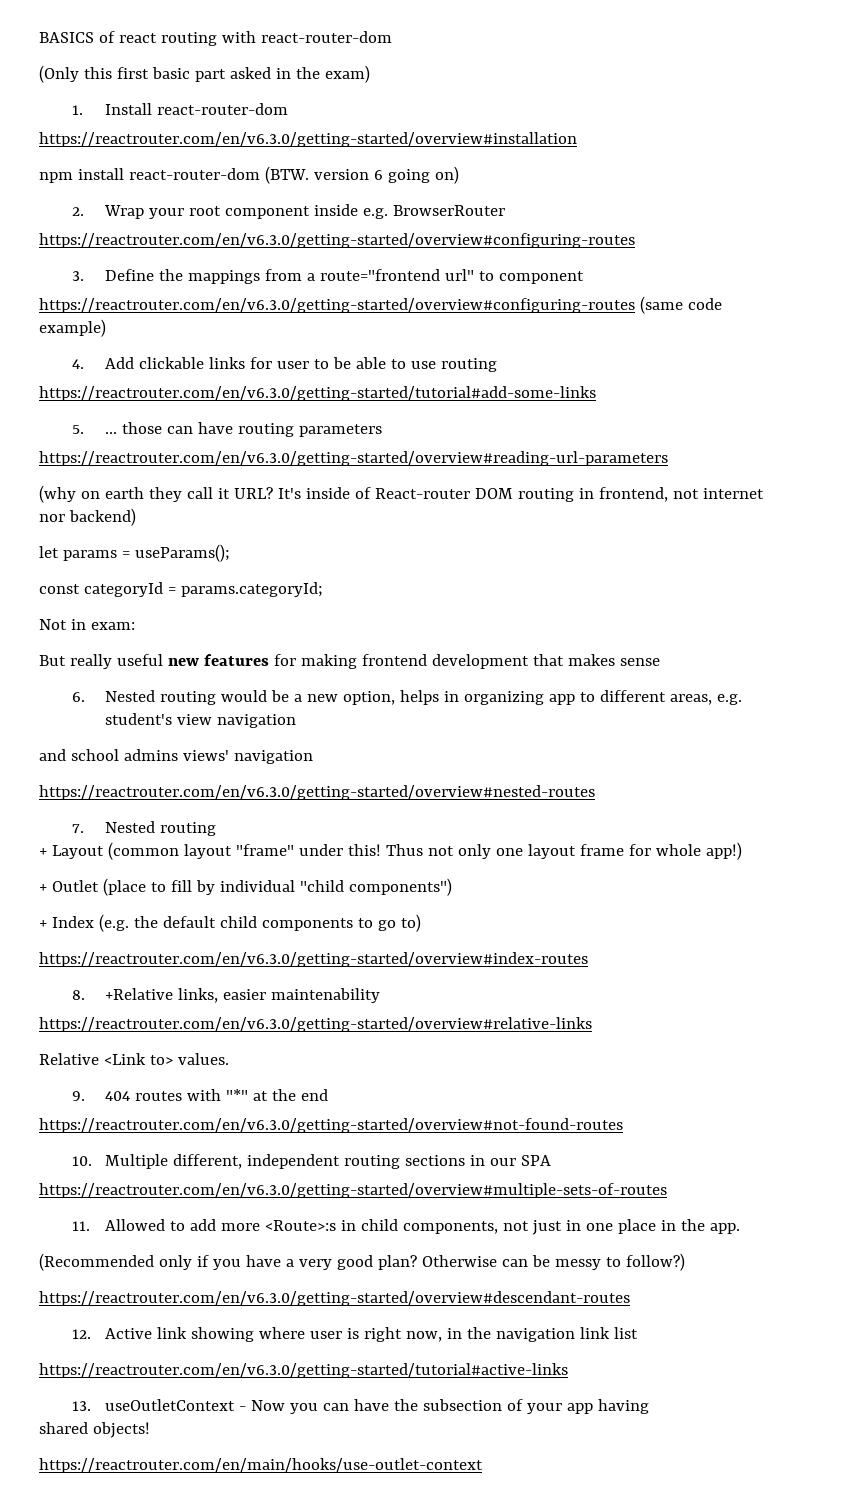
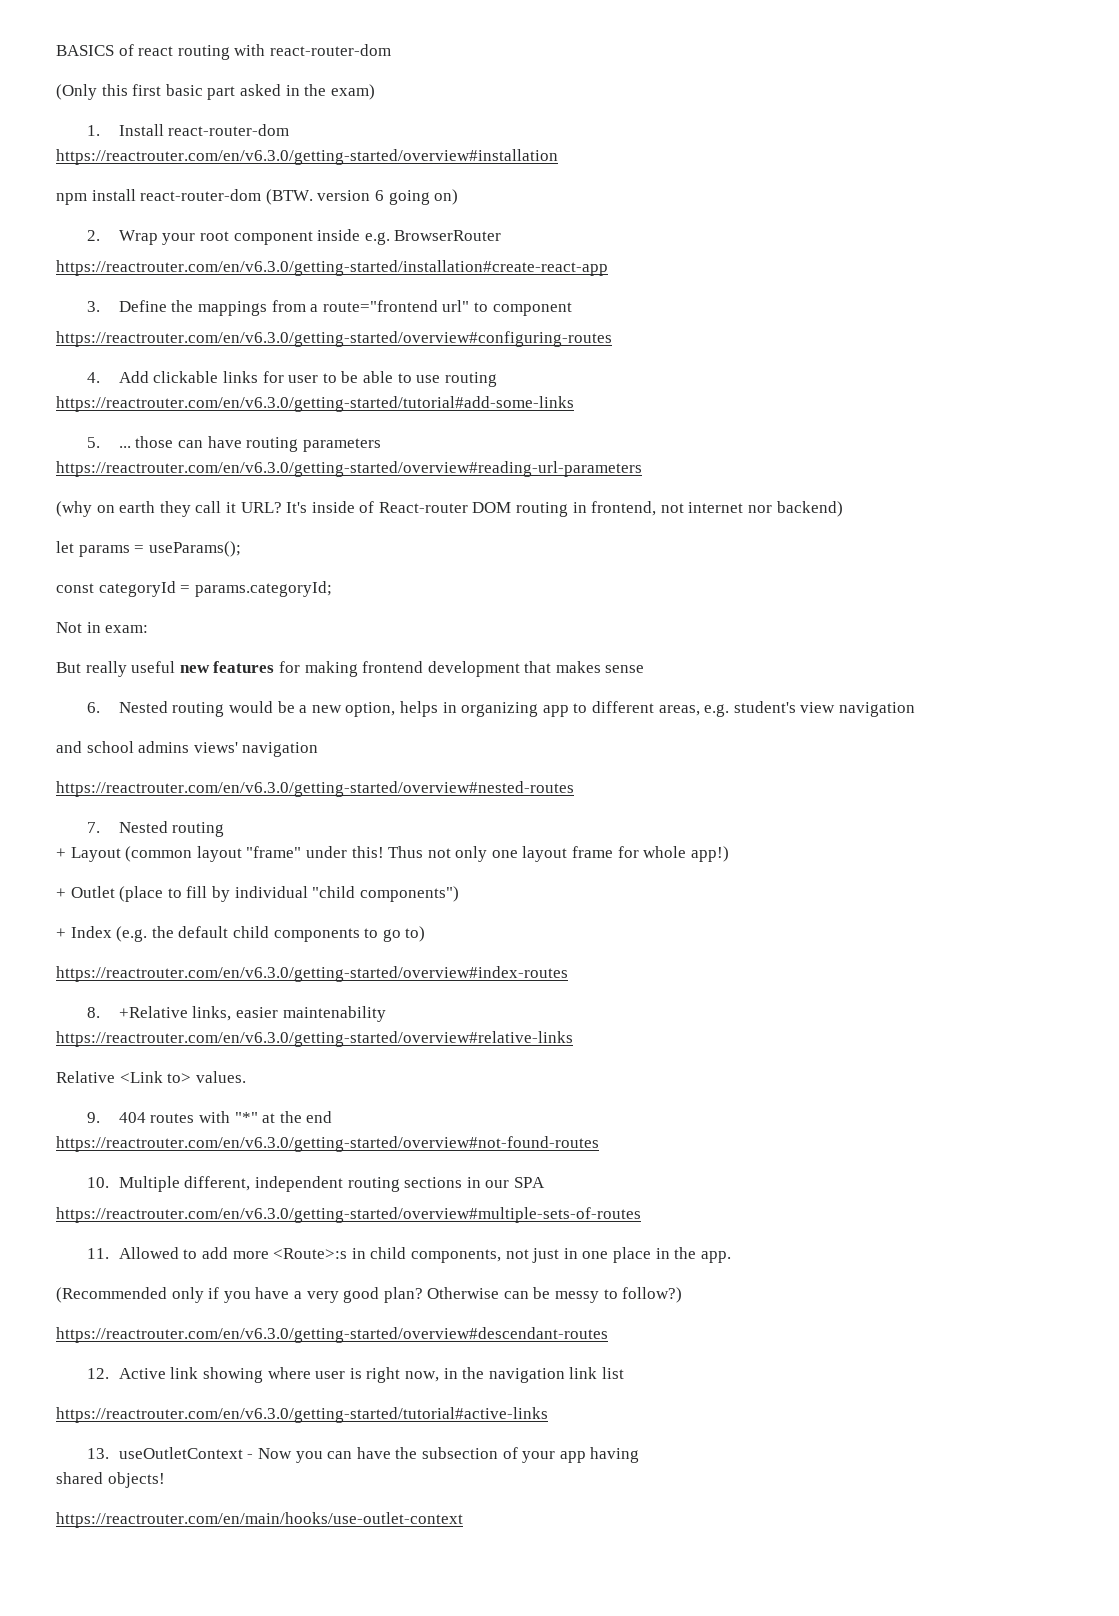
[39,233,635,248] https://reactrouter.com/en/v6.3.0/getting-started/overview#configuring-routes -> [56,260,608,276] https://reactrouter.com/en/v6.3.0/getting-started/installation#create-react-app
[639,296,722,314] [39,319,106,337] (same code example) -> (612, 339) none

